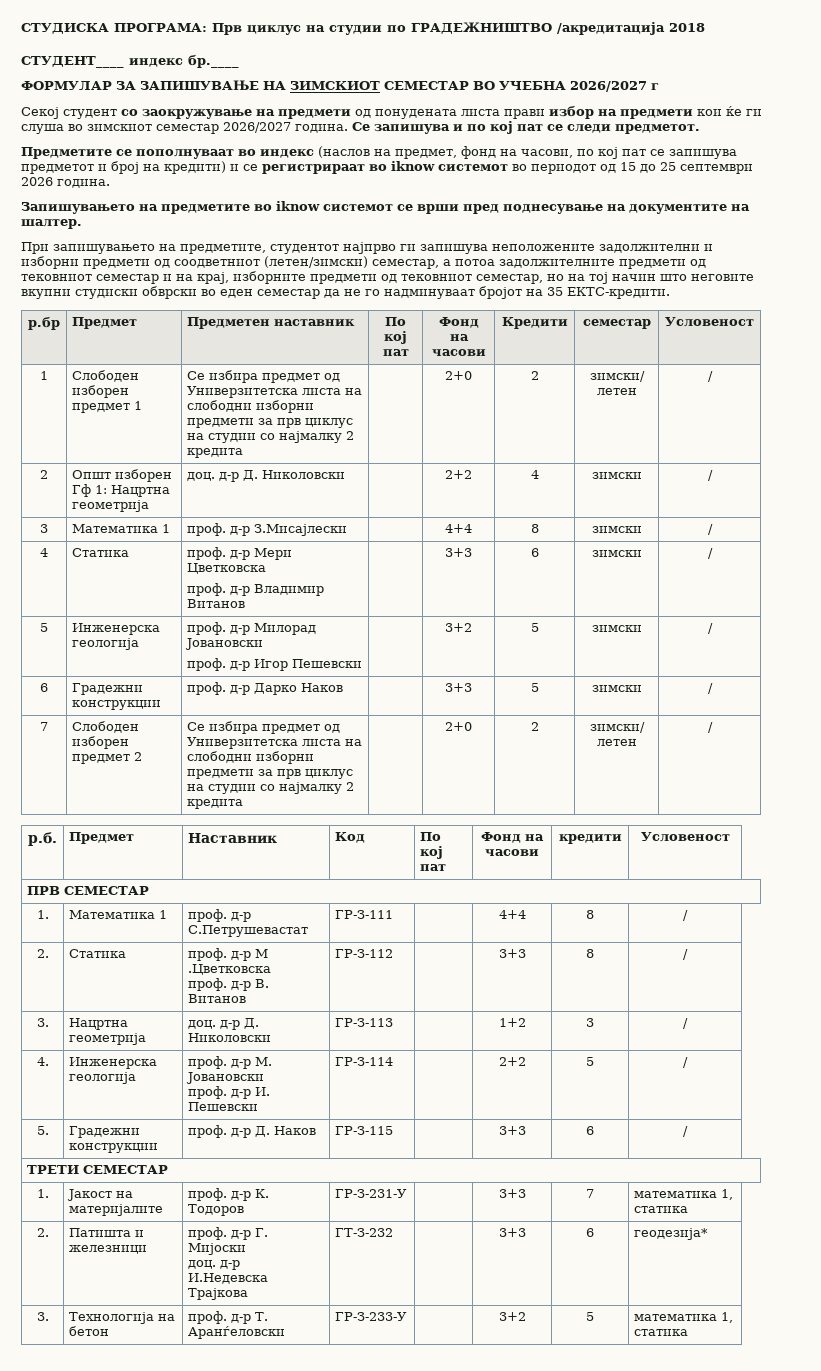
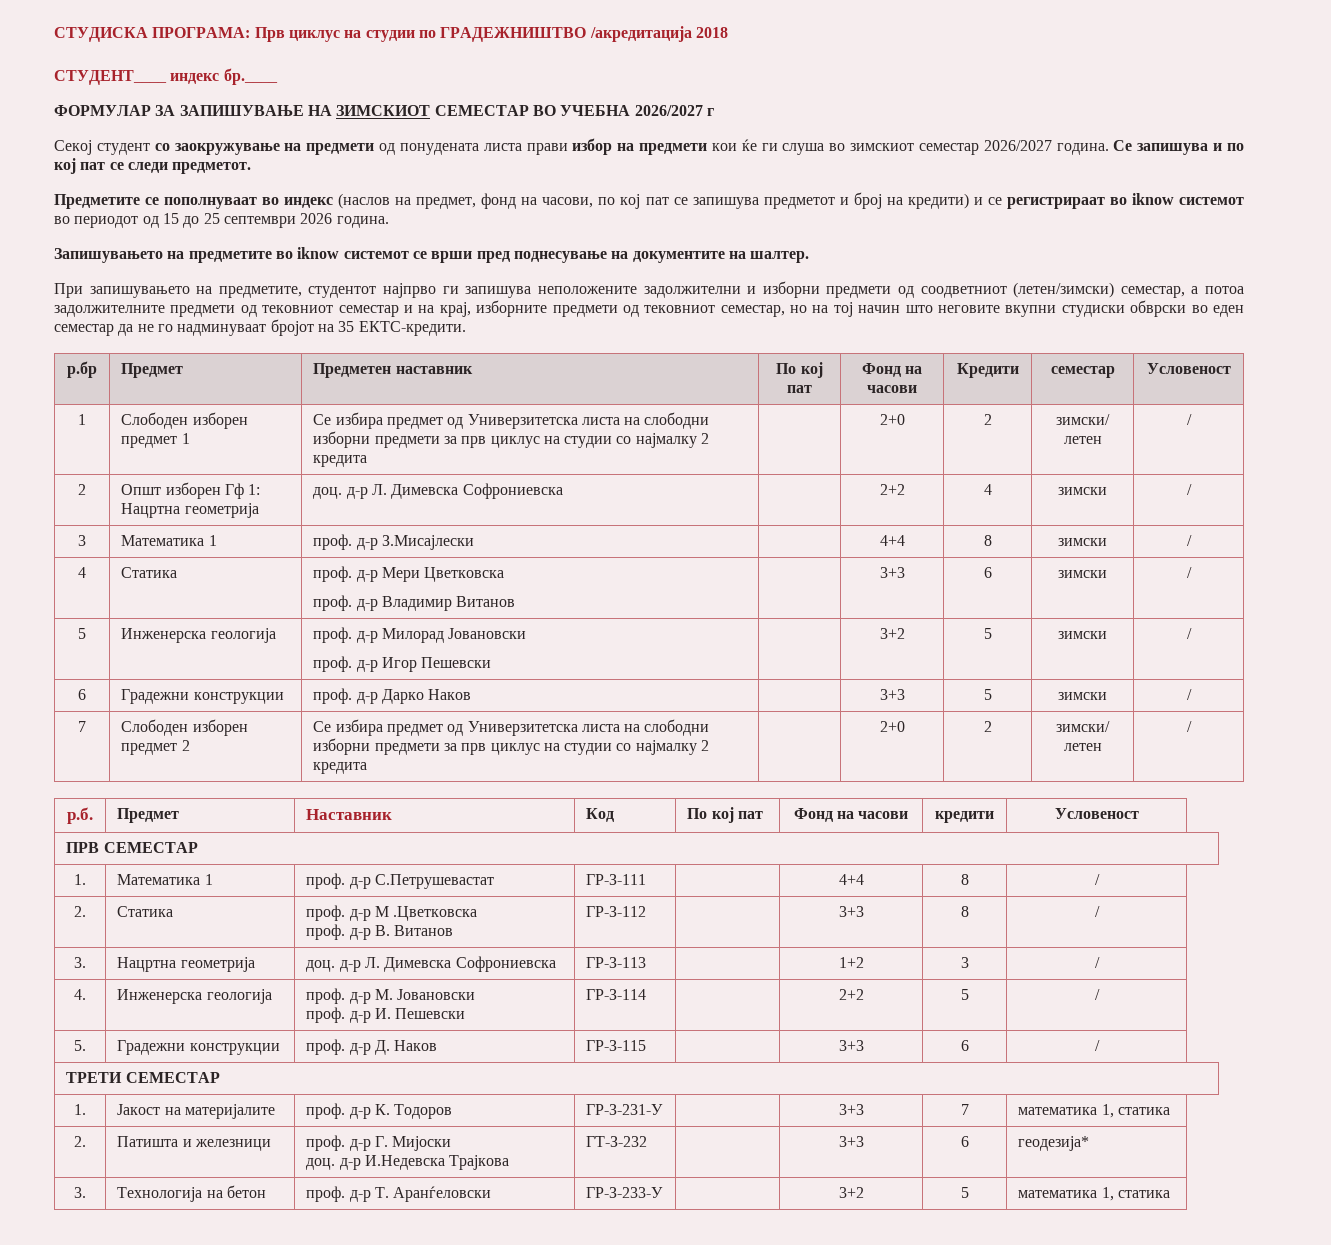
[243,470,346,481] Д. Николовски -> [371,483,563,499] Л. Димевска Софрониевска
[244,1018,260,1029] [188,1033,272,1042] Д. Николовски -> [364,956,556,972] Л. Димевска Софрониевска

